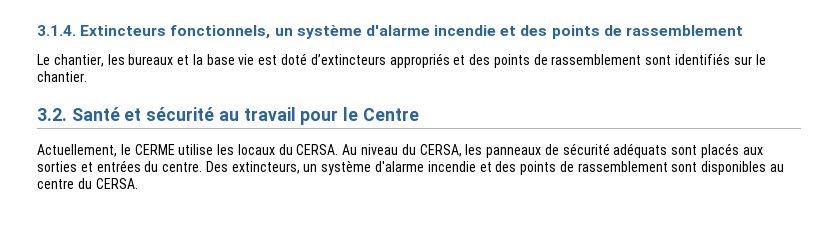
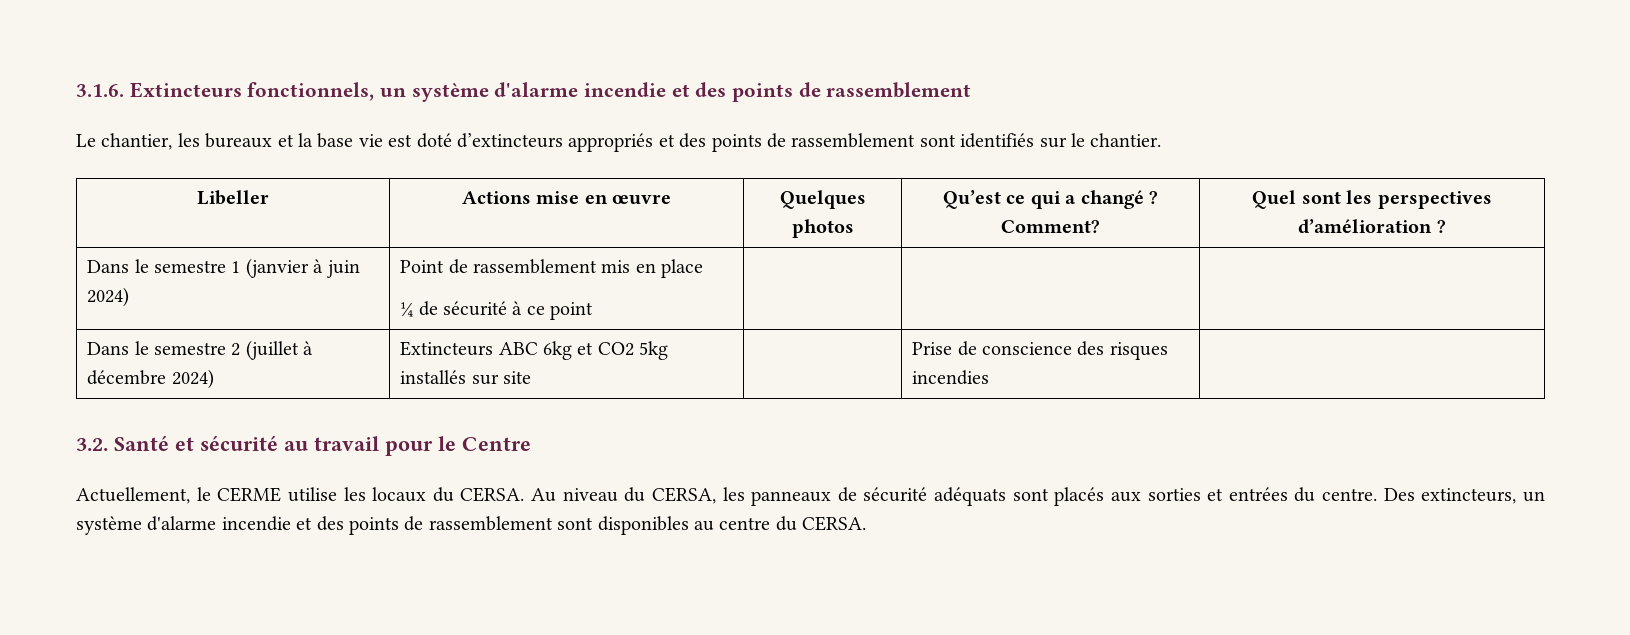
[37,25,76,36] 3.1.4. -> [76,84,124,97] 3.1.6.
(87, 76) none -> [197,190,269,205] [461,191,672,205] [779,190,866,209] [791,219,854,238] [943,190,1158,209] [1001,220,1100,233] [1252,190,1492,209] [1298,219,1446,234] [87,258,360,278] [87,287,130,307] [400,259,704,278] [400,301,594,320] [87,340,314,360] [87,369,214,389] [400,341,669,360] [400,370,532,385] [912,341,1168,360] [912,370,990,385] // Libeller | Actions mise en œuvre | Quelques photos | Qu’est ce qui a changé ? Comment? | Quel sont les perspectives d’amélioration ? // Dans le semestre 1 (janvier à juin 2024) | Point de rassemblement mis en place // ¼ de sécurité à ce point | | | // Dans le semestre 2 (juillet à décembre 2024) | Extincteurs ABC 6kg et CO2 5kg installés sur site | | Prise de conscience des risques incendies |

